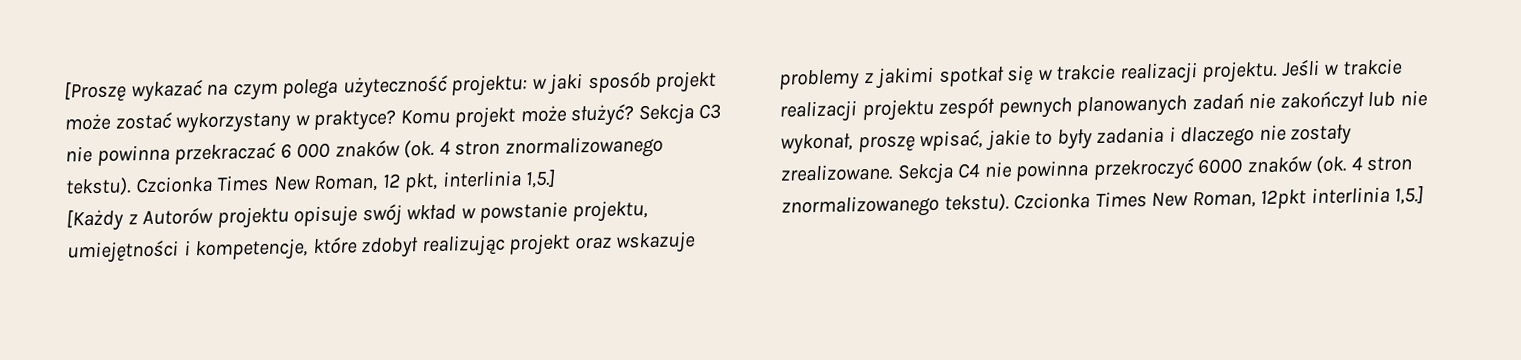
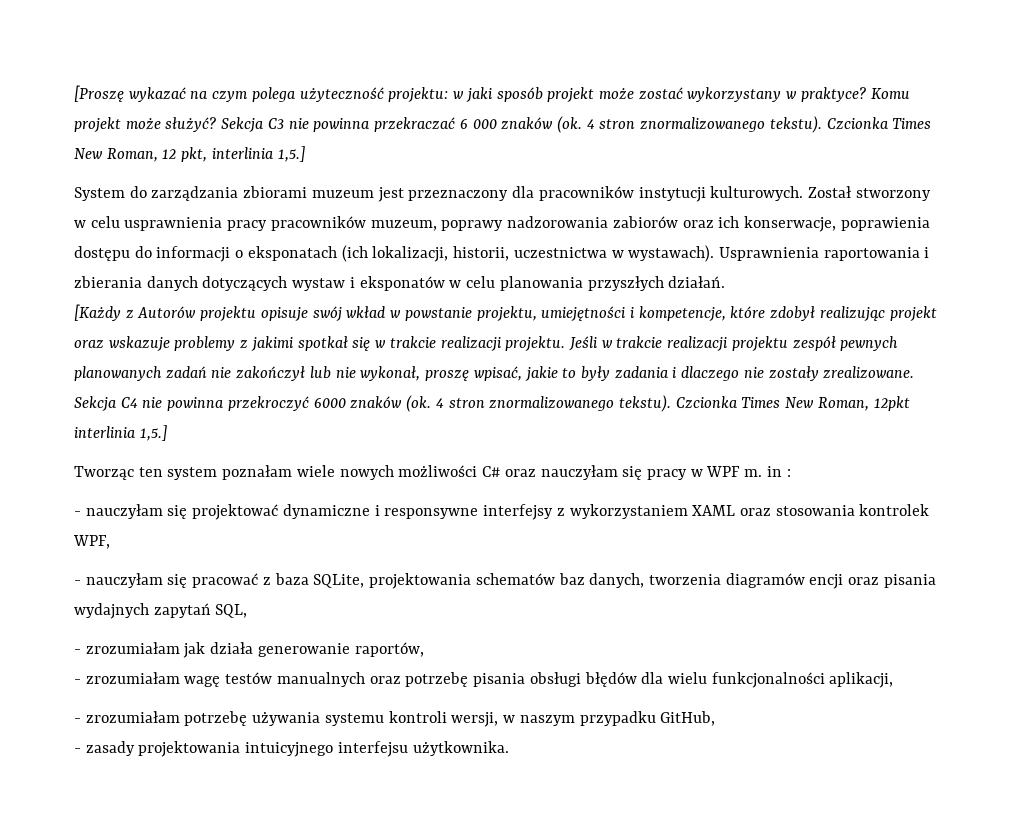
(557, 179) none -> [74,186,931,202] [74,216,930,232] [74,245,930,262] [74,276,726,291] // System do zarządzania zbiorami muzeum jest przeznaczony dla pracowników instytucji kulturowych. Został stworzony w celu usprawnienia pracy pracowników muzeum, poprawy nadzorowania zabiorów oraz ich konserwacje, poprawienia dostępu do informacji o eksponatach (ich lokalizacji, historii, uczestnictwa w wystawach). Usprawnienia raportowania i zbierania danych dotyczących wystaw i eksponatów w celu planowania przyszłych działań.
(1425, 195) none -> [74,465,791,480] [74,504,930,520] [73,535,110,549] [74,573,936,589] [74,603,248,619] [74,642,424,658] [74,672,894,688] [74,711,716,727] [74,741,509,757] // Tworząc ten system poznałam wiele nowych możliwości C# oraz nauczyłam się pracy w WPF m. in : // - nauczyłam się projektować dynamiczne i responsywne interfejsy z wykorzystaniem XAML oraz stosowania kontrolek WPF, // - nauczyłam się pracować z baza SQLite, projektowania schematów baz danych, tworzenia diagramów encji oraz pisania wydajnych zapytań SQL, // - zrozumiałam jak działa generowanie raportów, // - zrozumiałam wagę testów manualnych oraz potrzebę pisania obsługi błędów dla wielu funkcjonalności aplikacji, // - zrozumiałam potrzebę używania systemu kontroli wersji, w naszym przypadku GitHub, // - zasady projektowania intuicyjnego interfejsu użytkownika.

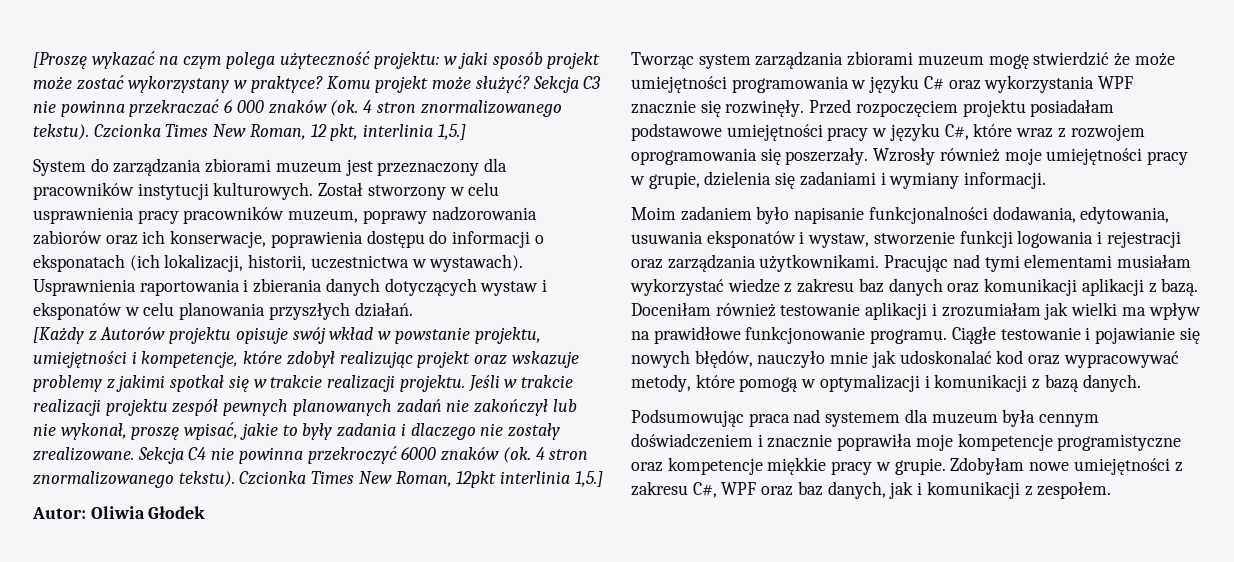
[74,465,791,480] [74,504,930,520] [73,535,110,549] [74,573,936,589] [74,603,248,619] [74,642,424,658] [74,672,894,688] [74,711,716,727] [74,741,509,757] Tworząc ten system poznałam wiele nowych możliwości C# oraz nauczyłam się pracy w WPF m. in : // - nauczyłam się projektować dynamiczne i responsywne interfejsy z wykorzystaniem XAML oraz stosowania kontrolek WPF, // - nauczyłam się pracować z baza SQLite, projektowania schematów baz danych, tworzenia diagramów encji oraz pisania wydajnych zapytań SQL, // - zrozumiałam jak działa generowanie raportów, // - zrozumiałam wagę testów manualnych oraz potrzebę pisania obsługi błędów dla wielu funkcjonalności aplikacji, // - zrozumiałam potrzebę używania systemu kontroli wersji, w naszym przypadku GitHub, // - zasady projektowania intuicyjnego interfejsu użytkownika. -> [32,506,206,519] [631,51,1175,69] [631,75,1134,93] [631,99,1115,117] [631,123,1145,141] [631,147,1189,165] [630,171,1047,189] [631,206,1170,224] [631,230,1181,248] [631,254,1192,272] [630,278,1199,296] [631,302,1201,320] [631,326,1200,344] [631,350,1179,368] [631,374,1141,392] [631,409,1100,427] [631,433,1182,451] [631,457,1183,475] [631,481,1112,499] Autor: Oliwia Głodek // Tworząc system zarządzania zbiorami muzeum mogę stwierdzić że może umiejętności programowania w języku C# oraz wykorzystania WPF znacznie się rozwinęły. Przed rozpoczęciem projektu posiadałam podstawowe umiejętności pracy w języku C#, które wraz z rozwojem oprogramowania się poszerzały. Wzrosły również moje umiejętności pracy w grupie, dzielenia się zadaniami i wymiany informacji. // Moim zadaniem było napisanie funkcjonalności dodawania, edytowania, usuwania eksponatów i wystaw, stworzenie funkcji logowania i rejestracji oraz zarządzania użytkownikami. Pracując nad tymi elementami musiałam wykorzystać wiedze z zakresu baz danych oraz komunikacji aplikacji z bazą. Doceniłam również testowanie aplikacji i zrozumiałam jak wielki ma wpływ na prawidłowe funkcjonowanie programu. Ciągłe testowanie i pojawianie się nowych błędów, nauczyło mnie jak udoskonalać kod oraz wypracowywać metody, które pomogą w optymalizacji i komunikacji z bazą danych. // Podsumowując praca nad systemem dla muzeum była cennym doświadczeniem i znacznie poprawiła moje kompetencje programistyczne oraz kompetencje miękkie pracy w grupie. Zdobyłam nowe umiejętności z zakresu C#, WPF oraz baz danych, jak i komunikacji z zespołem.

